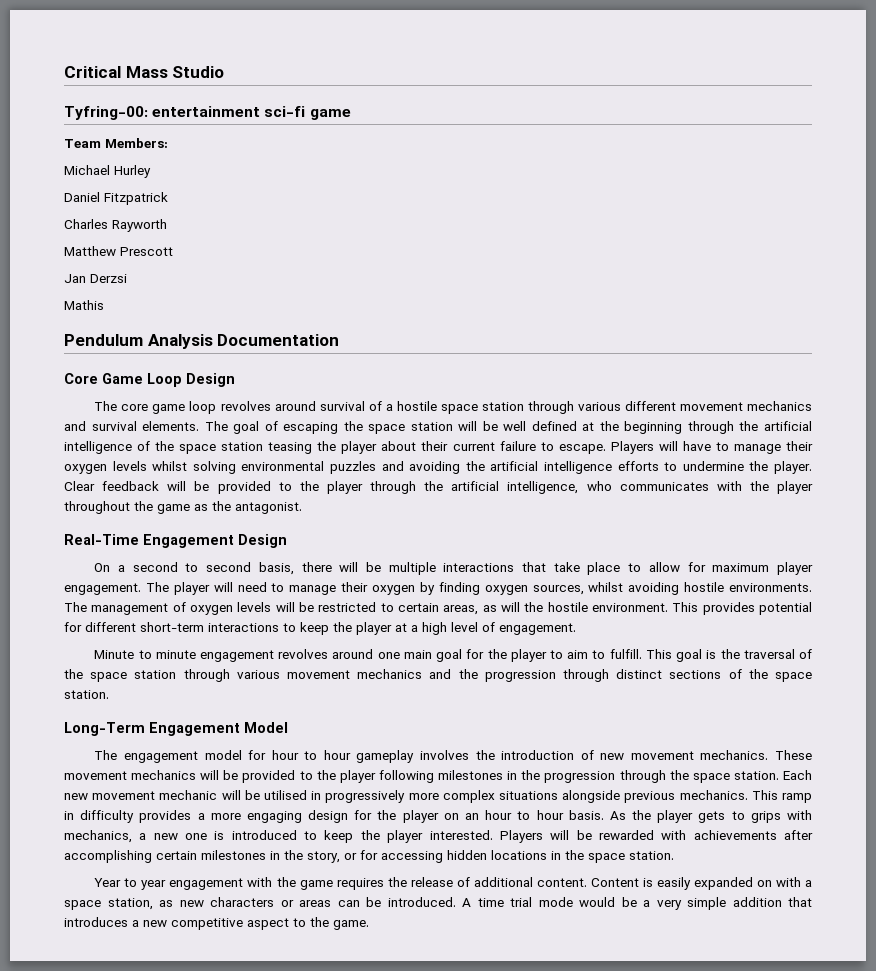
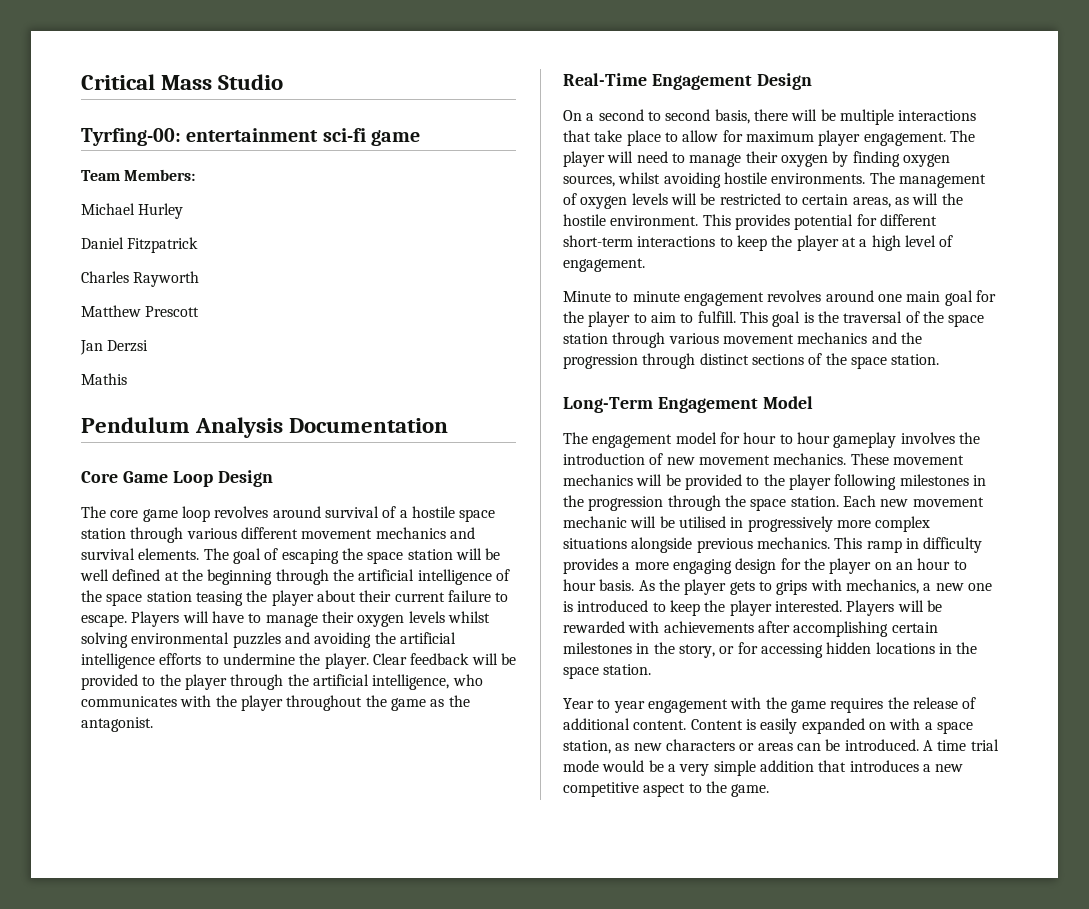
[64,106,148,120] Tyfring-00: -> [81,128,181,146] Tyrfing-00:

